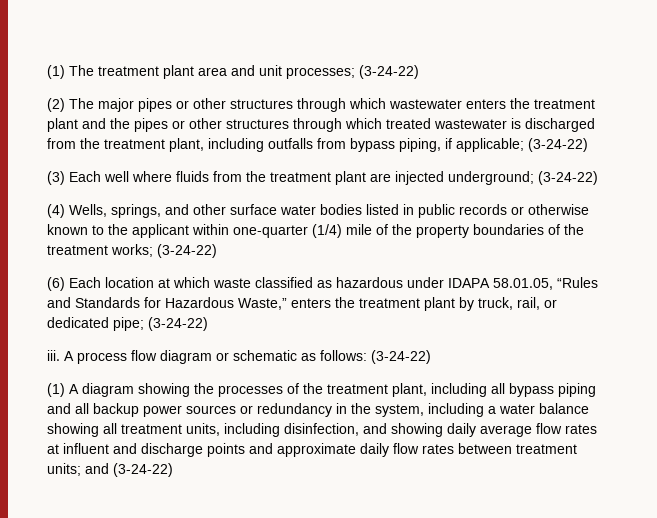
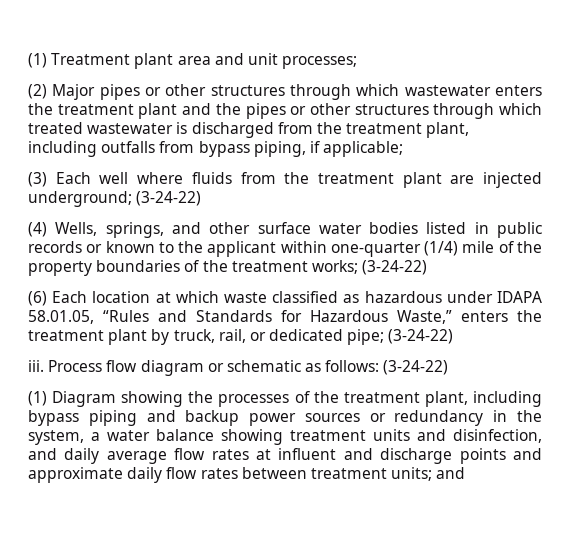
[47,65,159,79] (1) The treatment -> [28,53,131,68] (1) Treatment
[359,65,419,79] (3-24-22) -> (358, 62) none
[69,98,134,112] The major -> [52,84,96,100] Major
[528,138,588,152] (3-24-22) -> (404, 149) none
[528,204,589,215] otherwise -> (103, 248) none
[64,351,127,364] A process -> [48,360,103,372] Process
[69,383,134,397] A diagram -> [52,391,117,407] Diagram
[491,383,505,394] all -> (542, 399) none
[75,403,89,414] all -> (176, 416) none
[428,403,484,417] including -> (84, 437) none
[103,423,280,437] all treatment units, including -> [290,429,446,441] treatment units and
[391,423,443,437] showing -> (57, 454) none
[113,463,173,477] (3-24-22) -> (466, 473) none

